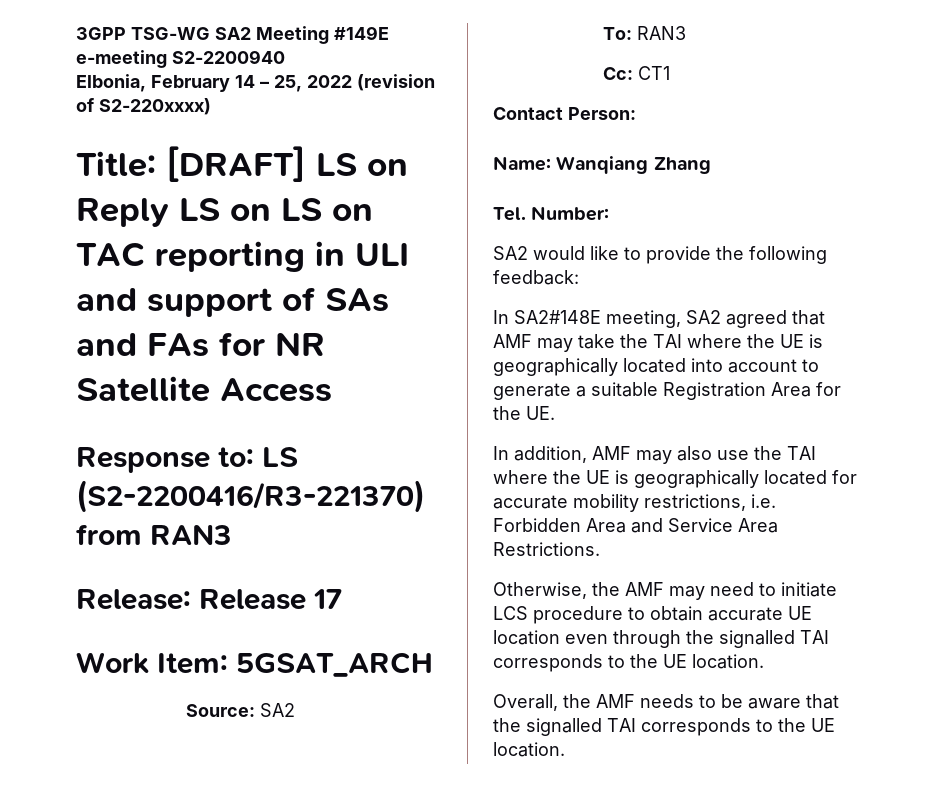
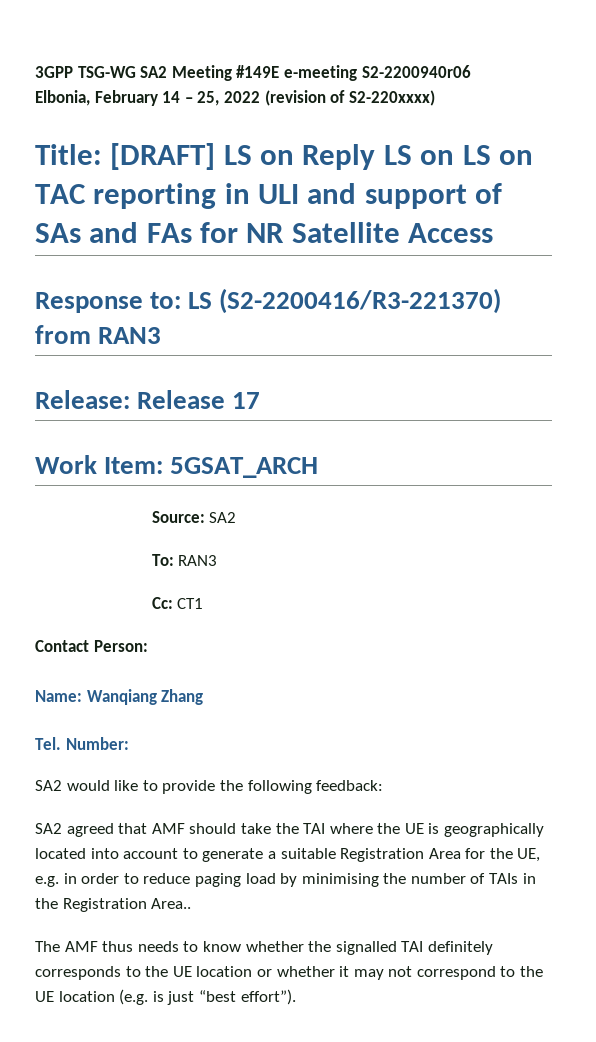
[172,50,285,64] S2-2200940 -> [361,65,471,78] S2-2200940r06
[493,310,681,328] In SA2#148E meeting, -> (384, 785) none
[537,338,573,352] may -> [189,823,237,834] should
[526,406,555,420] [493,446,816,464] [493,470,857,488] [493,494,776,512] [493,518,778,533] [493,542,600,556] [493,582,837,600] [493,606,812,624] [493,630,829,648] [493,654,764,672] [493,694,839,711] [493,718,835,736] [493,742,565,757] UE. // In addition, AMF may also use the TAI where the UE is geographically located for accurate mobility restrictions, i.e. Forbidden Area and Service Area Restrictions. // Otherwise, the AMF may need to initiate LCS procedure to obtain accurate UE location even through the signalled TAI corresponds to the UE location. // Overall, the AMF needs to be aware that the signalled TAI corresponds to the UE location. -> [517,848,541,862] [35,873,536,887] [35,898,192,912] [35,941,493,955] [35,966,544,980] [35,989,296,1005] UE, e.g. in order to reduce paging load by minimising the number of TAIs in the Registration Area.. // The AMF thus needs to know whether the signalled TAI definitely corresponds to the UE location or whether it may not correspond to the UE location (e.g. is just “best effort”).

